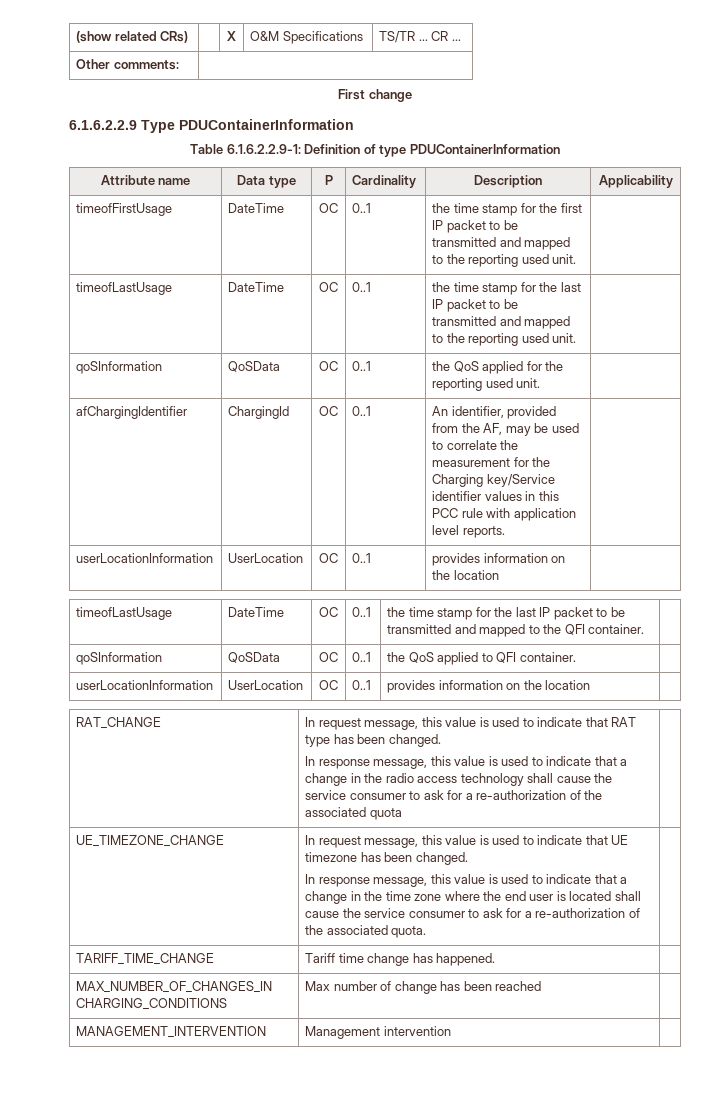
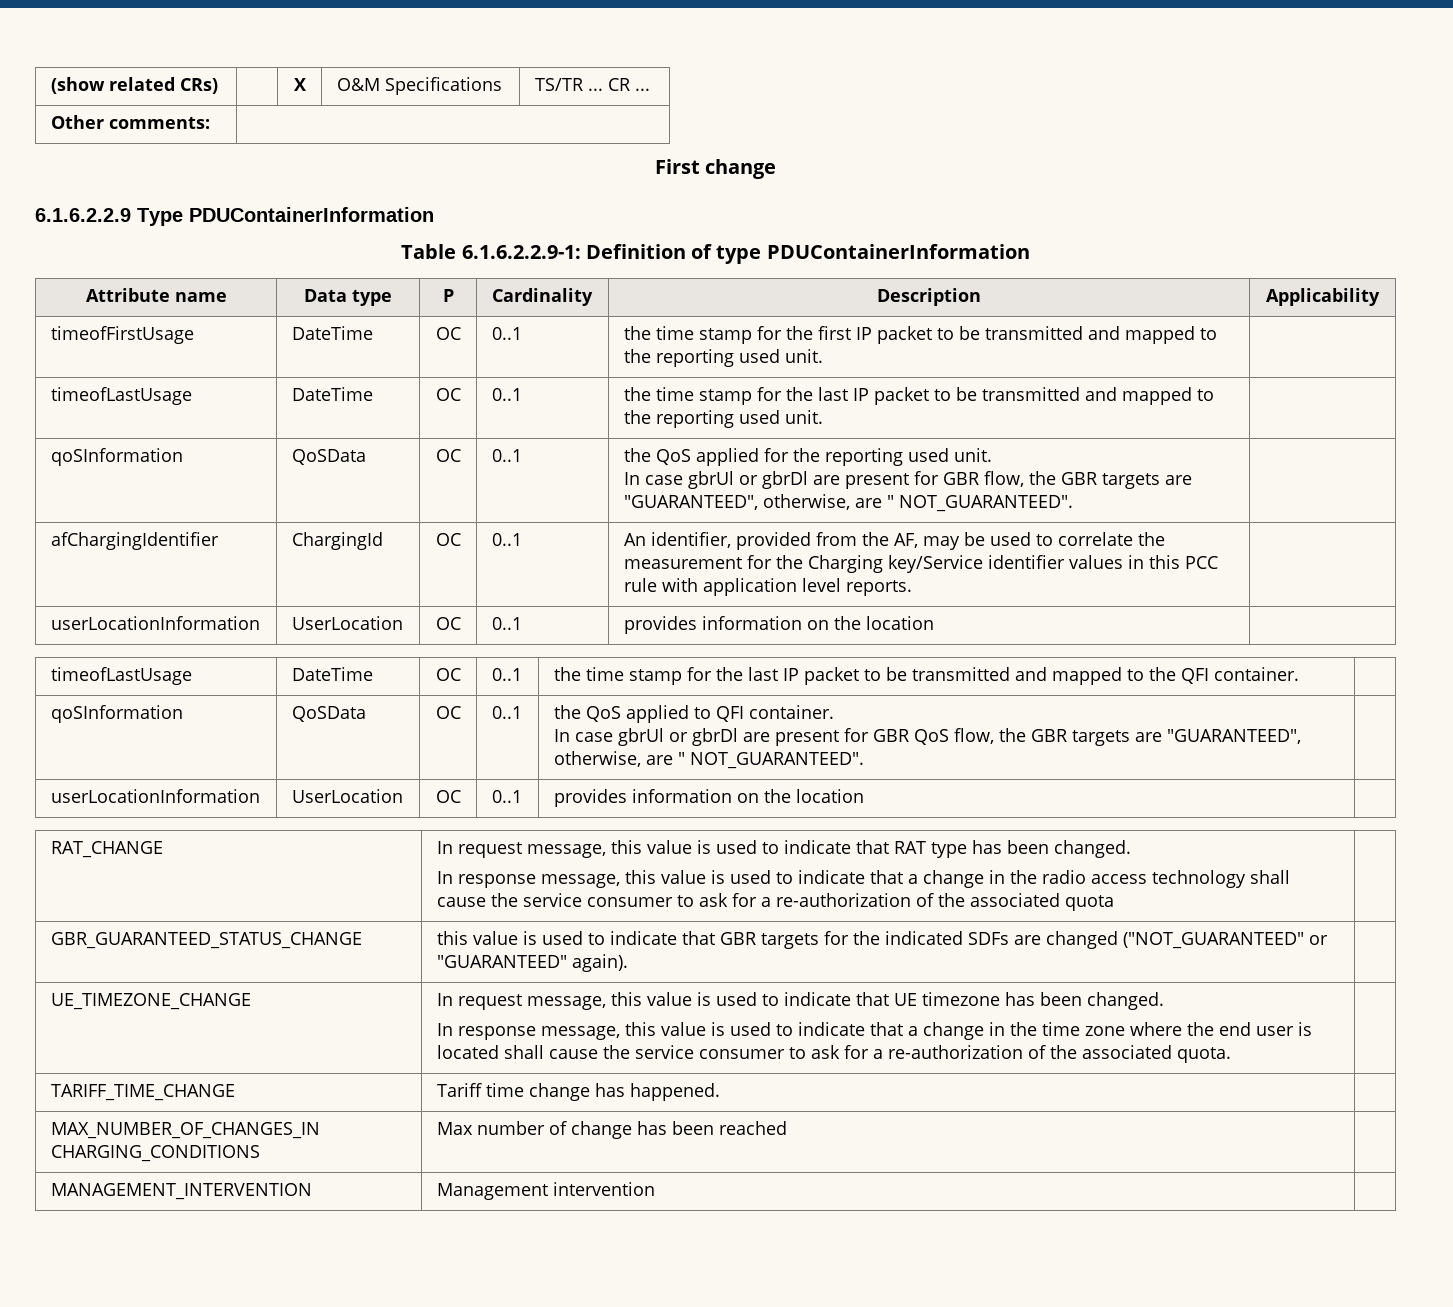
(541, 383) none -> [623,471,1192,489] [623,494,1073,512] // In case gbrUl or gbrDl are present for GBR flow, the GBR targets are "GUARANTEED", otherwise, are " NOT_GUARANTEED".
(576, 657) none -> [553,728,1301,746] [553,751,864,769] // In case gbrUl or gbrDl are present for GBR QoS flow, the GBR targets are "GUARANTEED", otherwise, are " NOT_GUARANTEED".
(402, 814) none -> [50,932,363,949] [436,931,1328,949] [436,954,628,972] // GBR_GUARANTEED_STATUS_CHANGE | this value is used to indicate that GBR targets for the indicated SDFs are changed ("NOT_GUARANTEED" or "GUARANTEED" again). |

